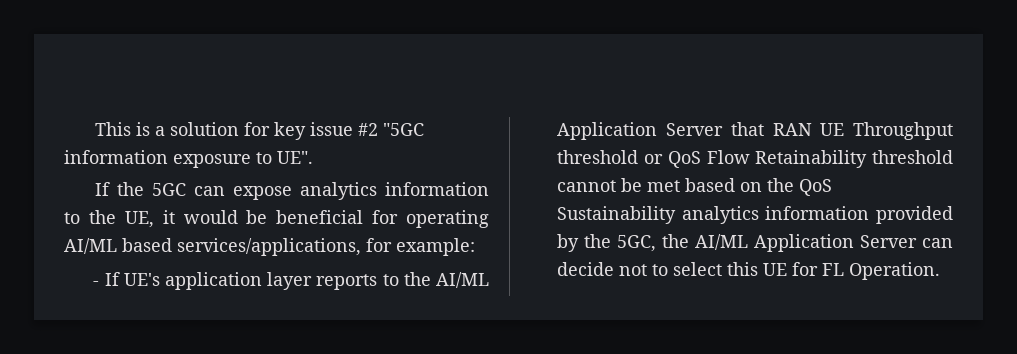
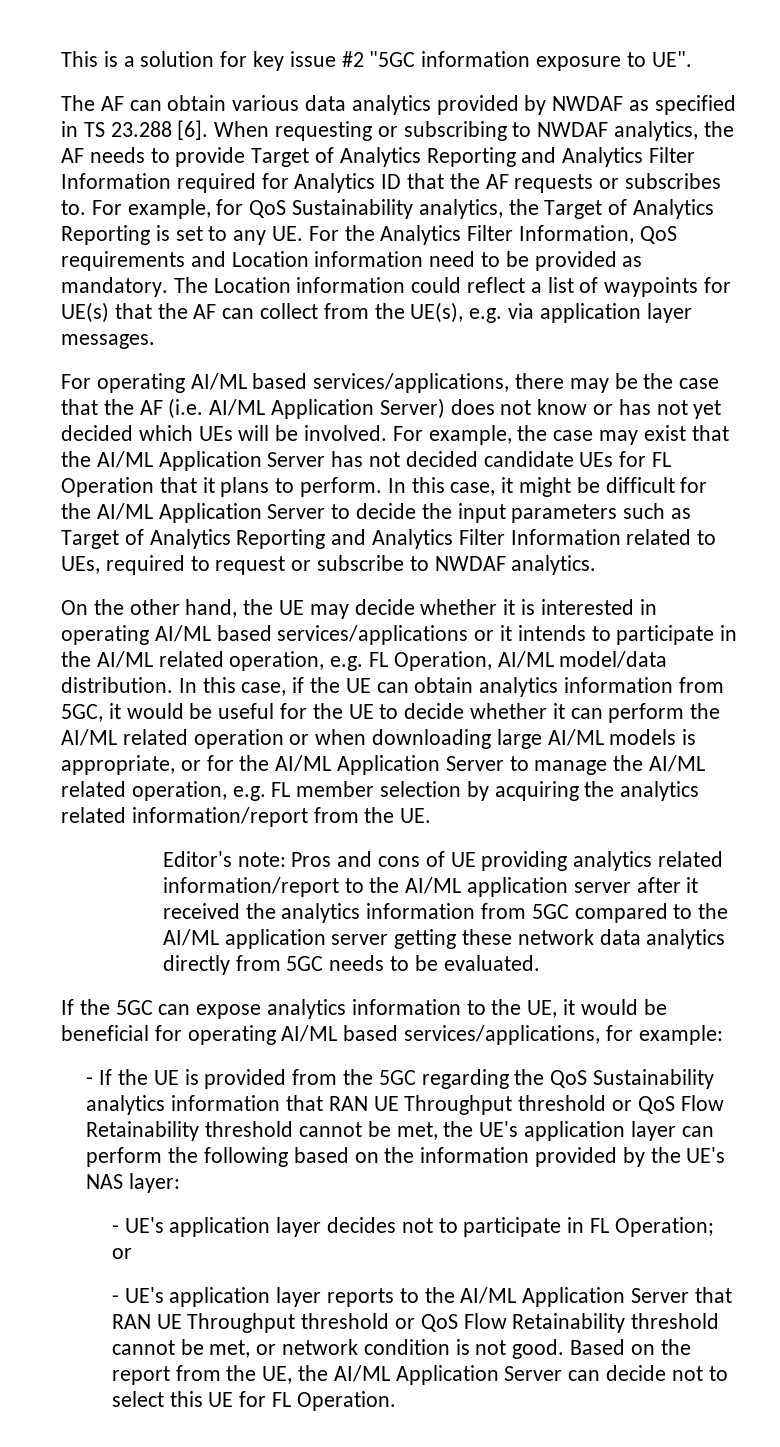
(313, 157) none -> [61,95,736,115] [61,120,734,141] [61,147,696,167] [61,173,722,193] [61,199,715,219] [61,225,677,245] [61,251,643,271] [61,277,732,297] [61,302,692,323] [61,334,155,349] [61,373,720,393] [61,398,722,419] [61,425,729,445] [61,451,672,471] [61,477,708,497] [61,503,692,523] [61,529,717,549] [61,555,597,575] [61,599,657,619] [61,625,738,645] [61,651,668,671] [61,677,724,697] [61,703,721,723] [61,729,697,749] [61,755,706,775] [61,781,700,801] [61,807,432,827] [162,851,723,871] [162,877,699,897] [162,903,729,923] [162,929,726,949] [162,955,540,975] // The AF can obtain various data analytics provided by NWDAF as specified in TS 23.288 [6]. When requesting or subscribing to NWDAF analytics, the AF needs to provide Target of Analytics Reporting and Analytics Filter Information required for Analytics ID that the AF requests or subscribes to. For example, for QoS Sustainability analytics, the Target of Analytics Reporting is set to any UE. For the Analytics Filter Information, QoS requirements and Location information need to be provided as mandatory. The Location information could reflect a list of waypoints for UE(s) that the AF can collect from the UE(s), e.g. via application layer messages. // For operating AI/ML based services/applications, there may be the case that the AF (i.e. AI/ML Application Server) does not know or has not yet decided which UEs will be involved. For example, the case may exist that the AI/ML Application Server has not decided candidate UEs for FL Operation that it plans to perform. In this case, it might be difficult for the AI/ML Application Server to decide the input parameters such as Target of Analytics Reporting and Analytics Filter Information related to UEs, required to request or subscribe to NWDAF analytics. // On the other hand, the UE may decide whether it is interested in operating AI/ML based services/applications or it intends to participate in the AI/ML related operation, e.g. FL Operation, AI/ML model/data distribution. In this case, if the UE can obtain analytics information from 5GC, it would be useful for the UE to decide whether it can perform the AI/ML related operation or when downloading large AI/ML models is appropriate, or for the AI/ML Application Server to manage the AI/ML related operation, e.g. FL member selection by acquiring the analytics related information/report from the UE. // Editor's note: Pros and cons of UE providing analytics related information/report to the AI/ML application server after it received the analytics information from 5GC compared to the AI/ML application server getting these network data analytics directly from 5GC needs to be evaluated.
(120, 279) none -> [118,1069,715,1089] [86,1095,724,1115] [86,1121,714,1141] [86,1147,726,1167] [86,1173,181,1193] [111,1217,714,1237] [111,1248,132,1259] [111,1295,119,1303] the UE is provided from the 5GC regarding the QoS Sustainability analytics information that RAN UE Throughput threshold or QoS Flow Retainability threshold cannot be met, the UE's application layer can perform the following based on the information provided by the UE's NAS layer: // - UE's application layer decides not to participate in FL Operation; or // -
[647,178,833,196] [557,206,953,224] [557,234,657,252] met based on the QoS Sustainability analytics information provided by the 5GC, -> [209,1339,691,1359] [111,1365,293,1385] met, or network condition is not good. Based on the report from the UE,

